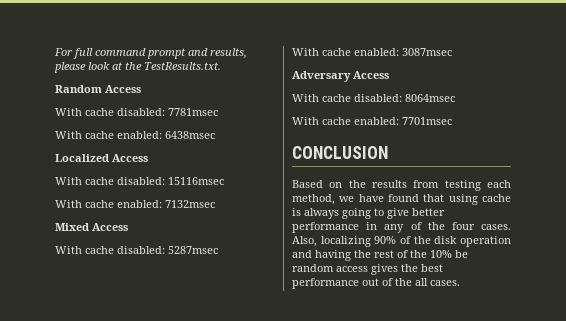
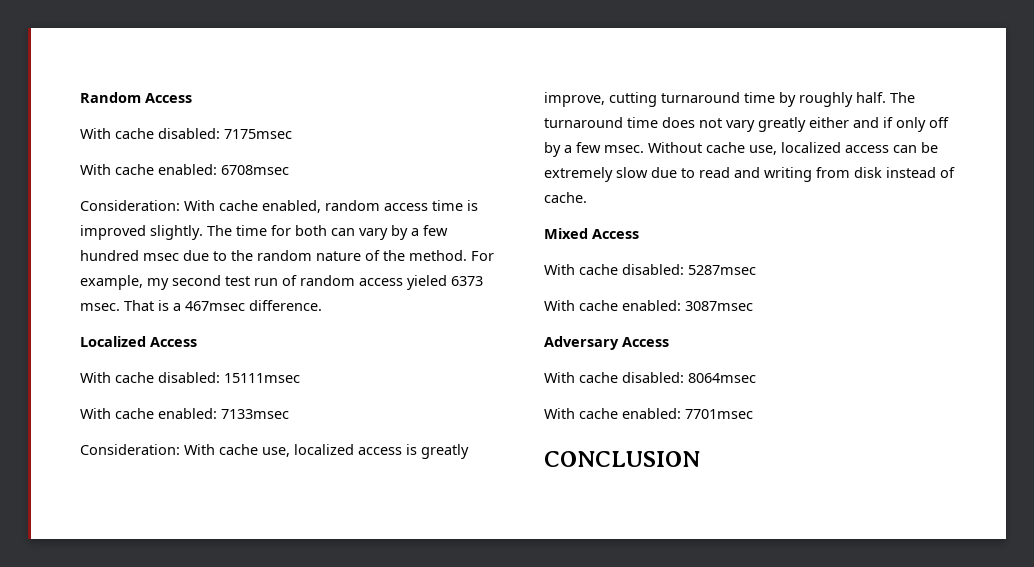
[54,48,247,59] [54,62,221,73] For full command prompt and results, please look at the TestResults.txt. // -> (80, 97) none
[168,108,218,116] [55,131,215,139] 7781msec // With cache enabled: 6438msec -> [224,129,292,139] [80,164,289,175] [80,200,478,213] [80,225,448,240] [80,250,494,261] [80,275,483,290] [80,300,322,311] 7175msec // With cache enabled: 6708msec // Consideration: With cache enabled, random access time is improved slightly. The time for both can vary by a few hundred msec due to the random nature of the method. For example, my second test run of random access yieled 6373 msec. That is a 467msec difference.
[168,177,224,185] [55,200,215,208] 15116msec // With cache enabled: 7132msec -> [224,373,300,383] [80,408,289,419] [80,444,469,459] [544,92,915,107] [544,117,949,132] [544,142,938,157] [544,167,955,182] [544,192,587,203] 15111msec // With cache enabled: 7133msec // Consideration: With cache use, localized access is greatly improve, cutting turnaround time by roughly half. The turnaround time does not vary greatly either and if only off by a few msec. Without cache use, localized access can be extremely slow due to read and writing from disk instead of cache.
[292,180,511,191] [292,194,511,205] [292,208,445,219] [292,222,511,233] [292,236,511,247] [292,250,468,261] [292,264,443,275] [292,278,460,289] // Based on the results from testing each method, we have found that using cache is always going to give better performance in any of the four cases. Also, localizing 90% of the disk operation and having the rest of the 10% be random access gives the best performance out of the all cases. -> (700, 459) none

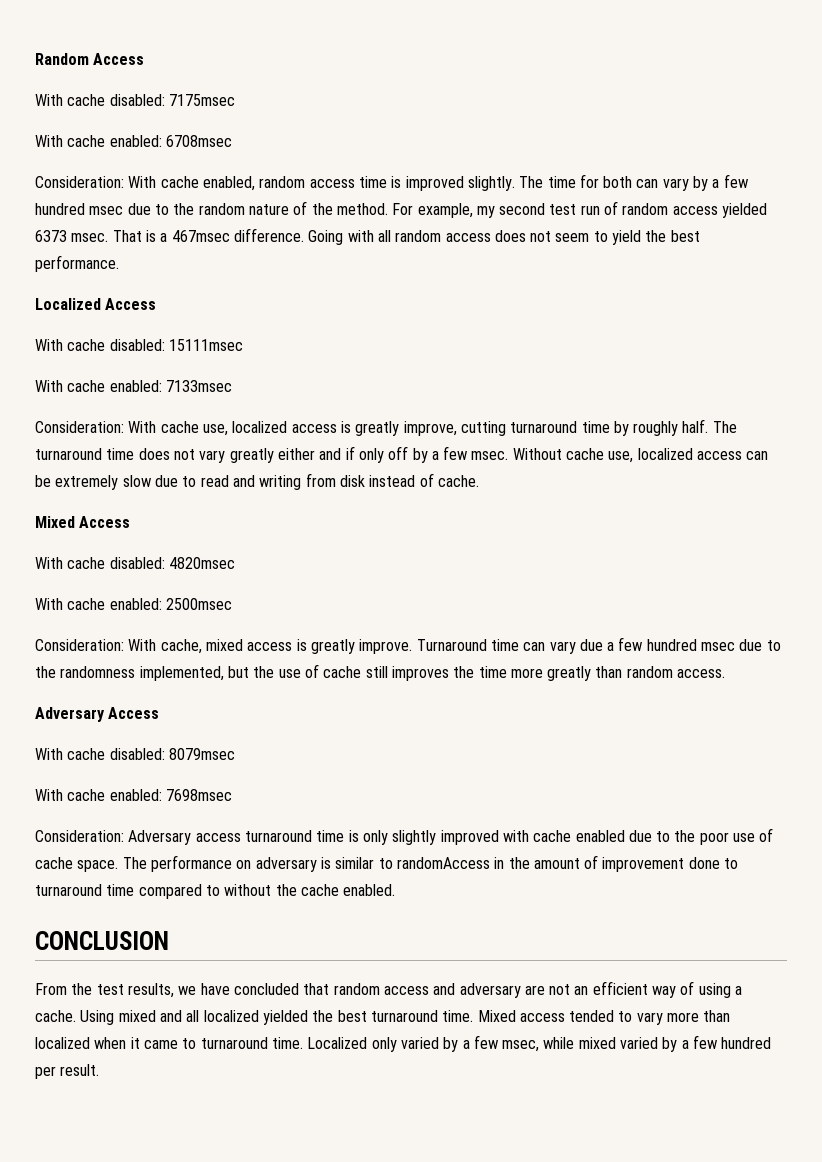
[407,275,447,290] yieled -> [722,203,768,218] yielded
(322, 305) none -> [308,230,700,245] [35,255,119,272] Going with all random access does not seem to yield the best performance.
[688,265,756,275] [544,300,753,311] 5287msec // With cache enabled: 3087msec -> [168,557,235,569] [35,598,232,610] [35,637,781,654] [35,664,726,681] 4820msec // With cache enabled: 2500msec // Consideration: With cache, mixed access is greatly improve. Turnaround time can vary due a few hundred msec due to the randomness implemented, but the use of cache still improves the time more greatly than random access.
[688,373,756,383] [544,408,753,419] [544,451,700,467] 8064msec // With cache enabled: 7701msec // CONCLUSION -> [168,748,235,760] [35,789,232,801] [35,828,774,845] [35,855,739,872] [35,884,396,899] [35,931,169,950] [35,981,743,998] [35,1010,731,1025] [35,1035,772,1052] [35,1064,100,1079] 8079msec // With cache enabled: 7698msec // Consideration: Adversary access turnaround time is only slightly improved with cache enabled due to the poor use of cache space. The performance on adversary is similar to randomAccess in the amount of improvement done to turnaround time compared to without the cache enabled. // CONCLUSION // From the test results, we have concluded that random access and adversary are not an efficient way of using a cache. Using mixed and all localized yielded the best turnaround time. Mixed access tended to vary more than localized when it came to turnaround time. Localized only varied by a few msec, while mixed varied by a few hundred per result.

